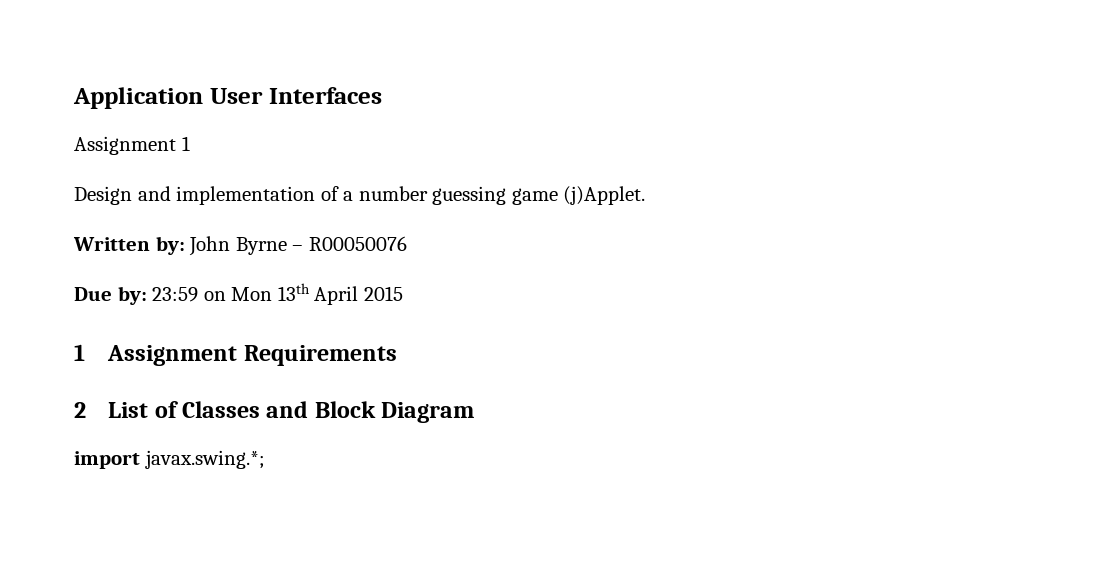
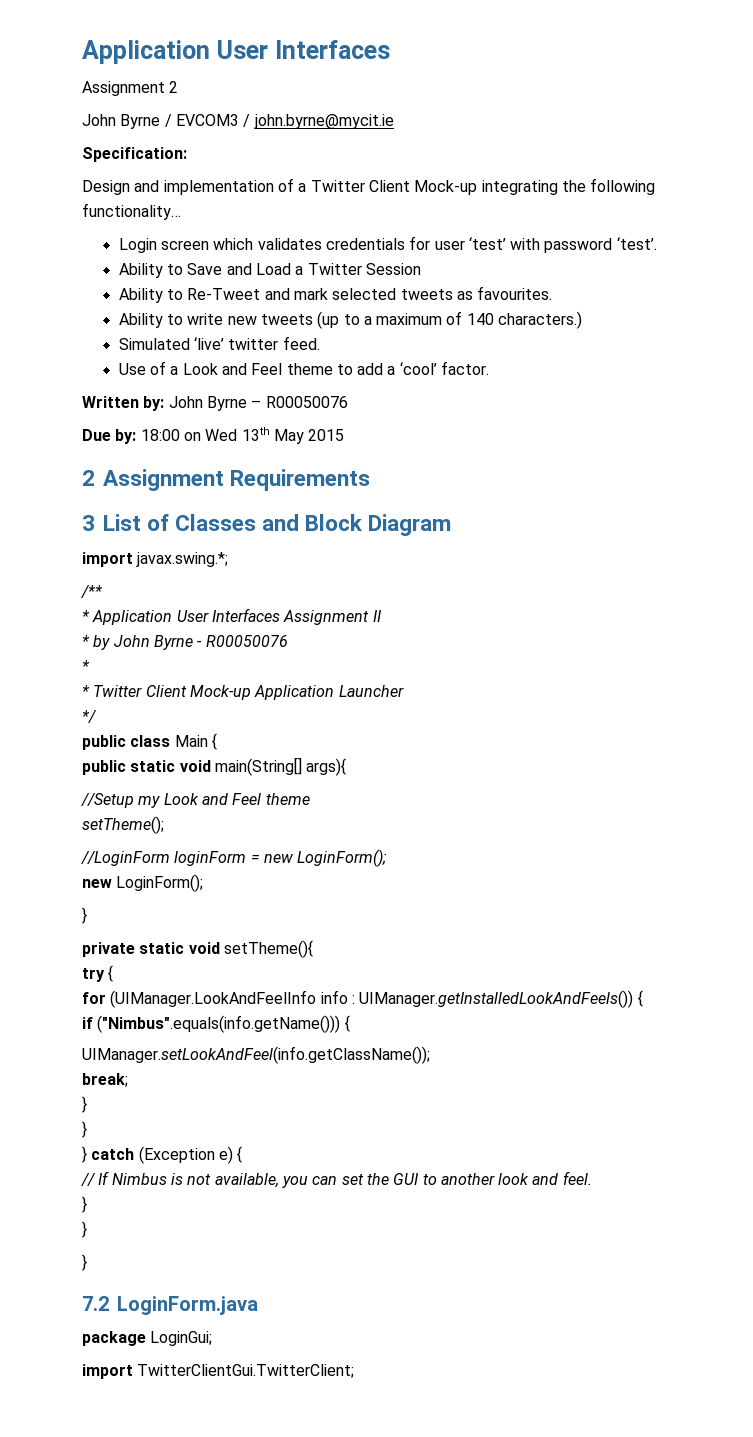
[181,136,190,151] 1 -> [169,81,179,93] [82,114,394,129] [82,147,187,162] 2 // John Byrne / EVCOM3 / john.byrne@mycit.ie // Specification:
[358,186,646,205] number guessing game (j)Applet. -> [310,178,656,195] [82,203,181,220] [118,236,657,253] [118,263,421,278] [118,286,553,303] [118,311,583,329] [118,336,320,350] [118,361,490,375] Twitter Client Mock-up integrating the following functionality… // Login screen which validates credentials for user ‘test’ with password ‘test’. // Ability to Save and Load a Twitter Session // Ability to Re-Tweet and mark selected tweets as favourites. // Ability to write new tweets (up to a maximum of 140 characters.) // Simulated ‘live’ twitter feed. // Use of a Look and Feel theme to add a ‘cool’ factor.
[152,283,359,305] 23:59 on Mon 13th April -> [140,427,304,444] 18:00 on Wed 13th May
[74,344,85,361] 1 -> [82,470,95,486] 2
[74,402,86,418] 2 -> [82,515,95,531] 3
(265, 459) none -> [81,585,103,598] [82,608,382,625] [82,635,288,650] [82,660,90,672] [82,685,404,700] [82,710,97,723] [82,733,217,750] [82,757,347,776] [81,793,310,808] [82,816,164,834] [81,849,388,867] [82,874,204,892] [82,907,87,924] [82,940,313,958] [82,965,114,982] [82,990,643,1008] [82,1015,350,1033] [82,1046,430,1064] [82,1073,128,1087] [82,1096,87,1113] [82,1121,87,1138] [82,1146,243,1164] [81,1171,592,1188] [82,1196,87,1213] [82,1221,87,1238] [82,1254,87,1271] [82,1296,258,1315] [82,1331,213,1346] [82,1364,355,1379] // /** // * Application User Interfaces Assignment II // * by John Byrne - R00050076 // * // * Twitter Client Mock-up Application Launcher // */ // public class Main { // public static void main(String[] args){ // //Setup my Look and Feel theme // setTheme(); // //LoginForm loginForm = new LoginForm(); // new LoginForm(); // } // private static void setTheme(){ // try { // for (UIManager.LookAndFeelInfo info : UIManager.getInstalledLookAndFeels()) { // if ("Nimbus".equals(info.getName())) { // UIManager.setLookAndFeel(info.getClassName()); // break; // } // } // } catch (Exception e) { // // If Nimbus is not available, you can set the GUI to another look and feel. // } // } // } // 7.2 LoginForm.java // package LoginGui; // import TwitterClientGui.TwitterClient;

